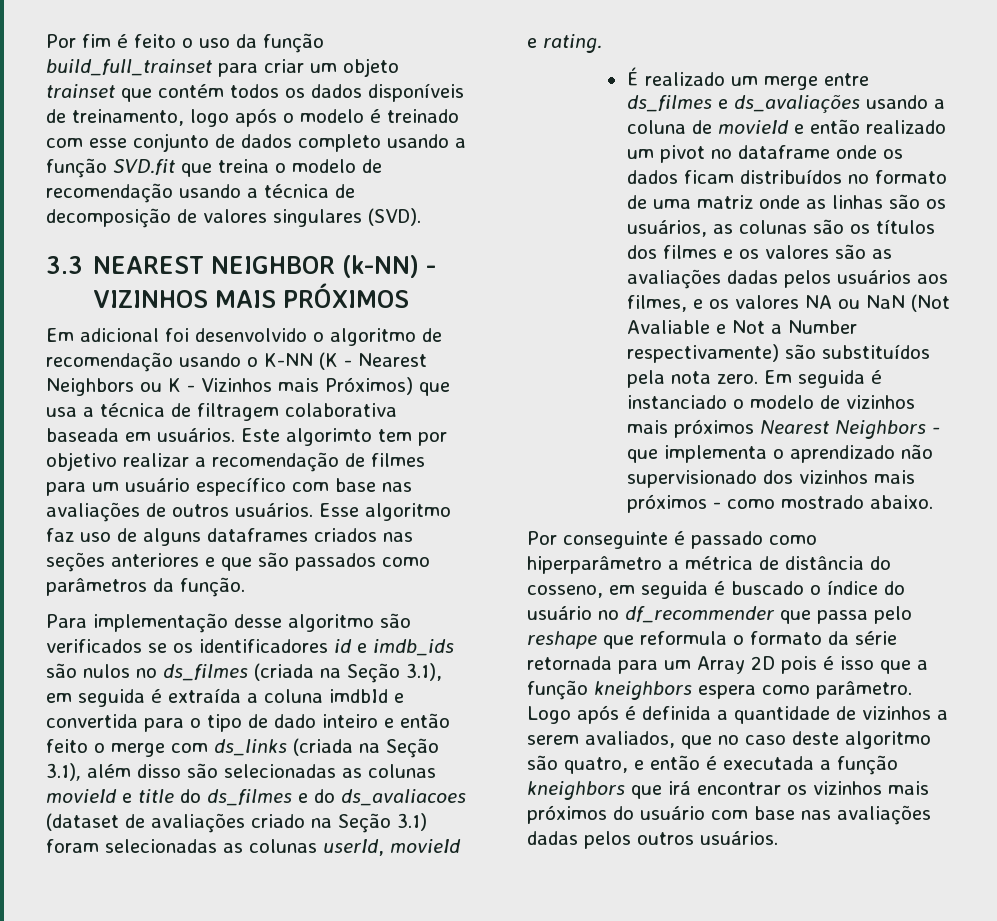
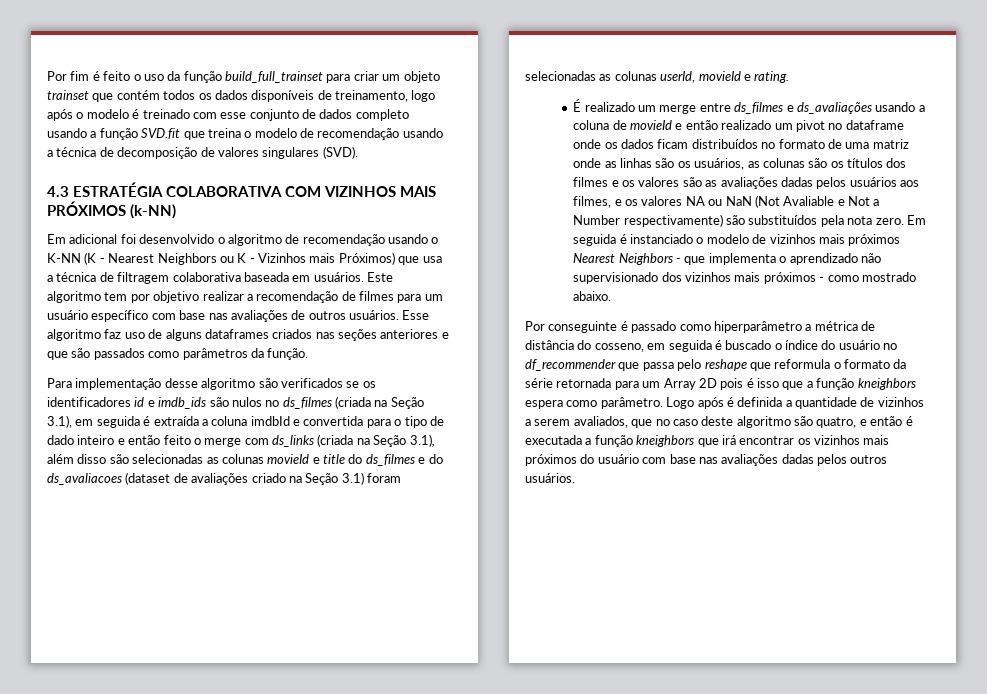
[46,255,437,278] 3.3 NEAREST NEIGHBOR (k-NN) - -> [47,182,321,197] 4.3 ESTRATÉGIA COLABORATIVA COM
(410, 295) none -> [130,204,176,219] (k-NN)
[286,428,372,446] algorimto -> [47,291,101,303] algoritmo

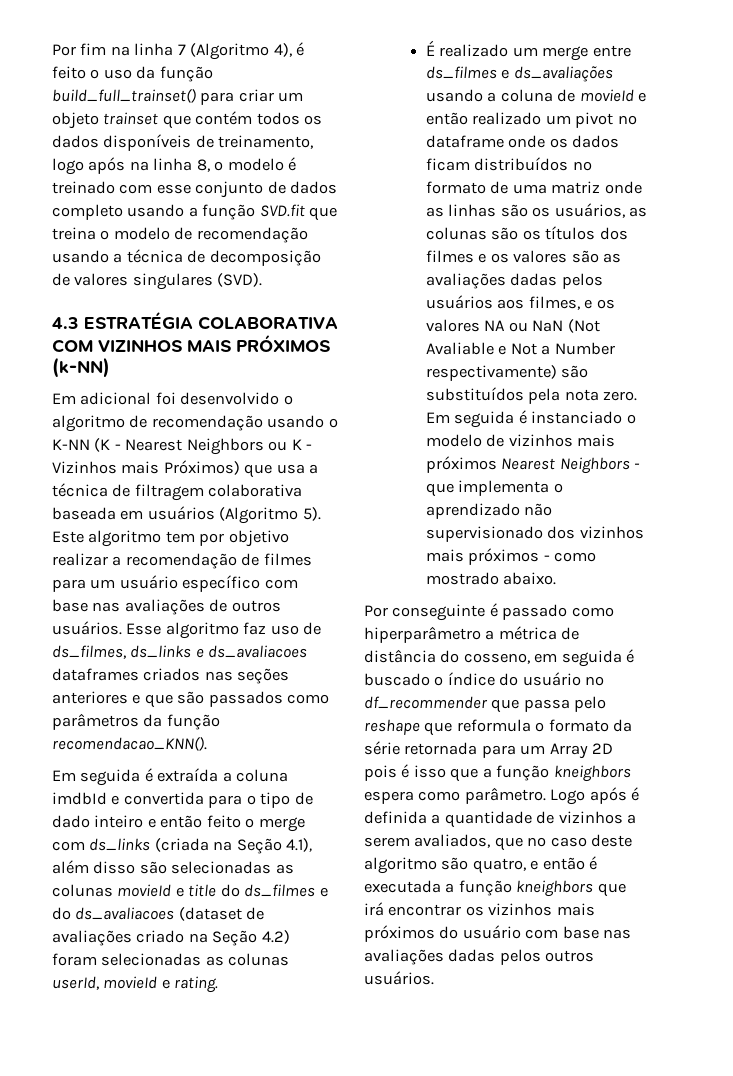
(90, 76) none -> [110,43,292,60] na linha 7 (Algoritmo 4),
[225,71,323,83] build_full_trainset -> [52,88,196,103] build_full_trainset()
(73, 115) none -> [129,158,210,172] na linha 8,
[313,272,364,282] usuários. -> [147,506,321,524] usuários (Algoritmo 5).
[165,329,202,341] alguns -> [52,645,308,659] ds_filmes, ds_links e ds_avaliacoes
[267,348,309,360] [47,378,376,390] [47,396,424,409] [47,415,94,428] função. // Para implementação desse algoritmo são verificados se os identificadores id e imdb_ids são nulos no ds_filmes (criada na Seção 3.1), em -> [166,714,220,730] [52,736,207,751] [52,770,76,781] função recomendacao_KNN(). // Em
[409,434,435,447] 3.1), -> [286,838,313,852] 4.1),
[341,472,364,485] 3.1) -> [261,930,290,944] 4.2)

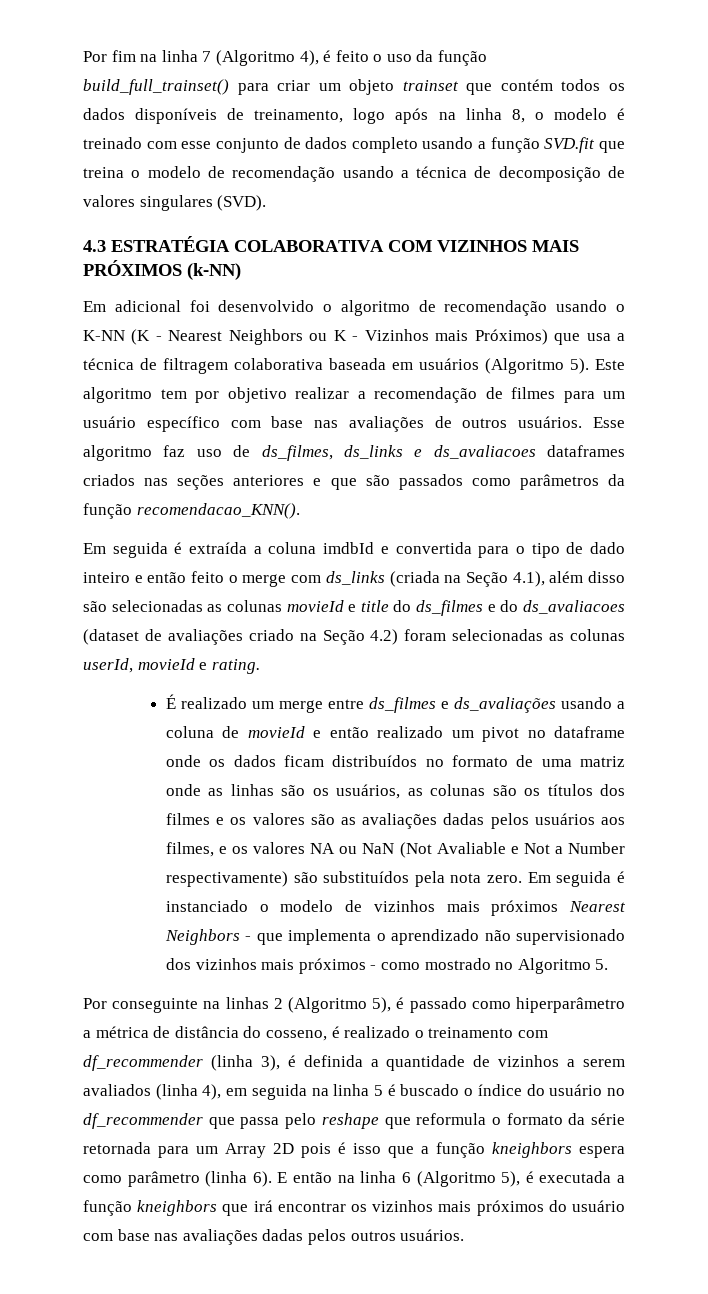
[503,572,557,585] abaixo. -> [495,958,609,974] no Algoritmo 5.
(486, 612) none -> [203,997,392,1013] na linhas 2 (Algoritmo 5),
[534,650,622,667] em seguida -> [331,1026,548,1038] [83,1055,625,1071] [83,1084,384,1100] é realizado o treinamento com df_recommender (linha 3), é definida a quantidade de vizinhos a serem avaliados (linha 4), em seguida na linha 5
[464,787,640,805] [364,811,637,828] [364,834,633,851] [364,857,585,874] parâmetro. Logo após é definida a quantidade de vizinhos a serem avaliados, que no caso deste algoritmo são quatro, e então -> [127,1171,521,1187] parâmetro (linha 6). E então na linha 6 (Algoritmo 5),

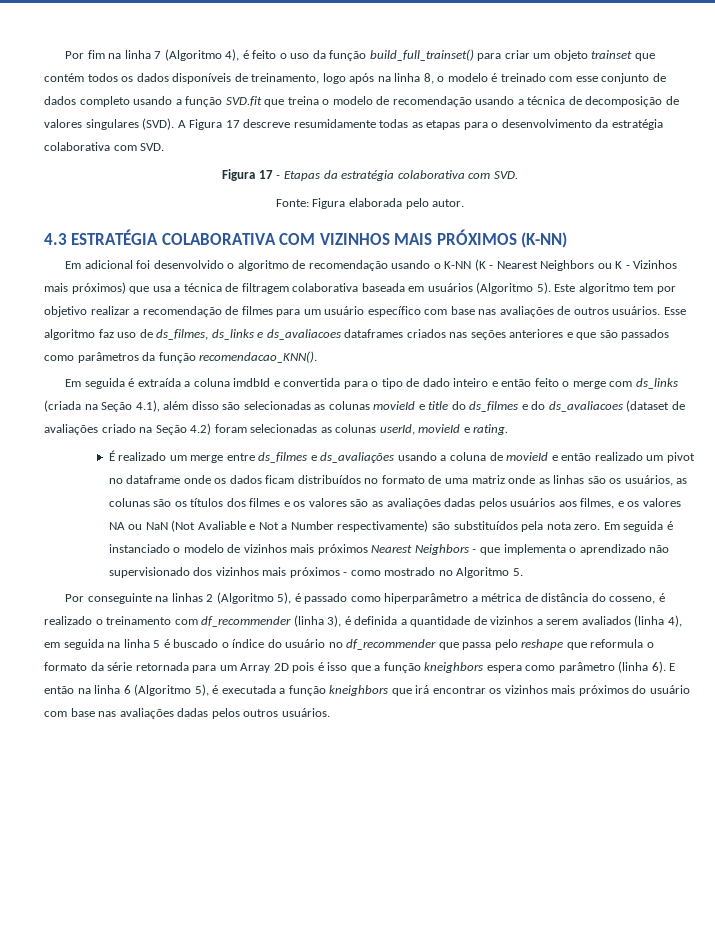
(267, 203) none -> [177,119,663,130] [44,142,165,151] [222,169,518,181] [275,198,465,209] A Figura 17 descreve resumidamente todas as etapas para o desenvolvimento da estratégia colaborativa com SVD. // Figura 17 - Etapas da estratégia colaborativa com SVD. // Fonte: Figura elaborada pelo autor.
[187,263,241,280] (k-NN) -> [521,232,568,248] (K-NN)
[474,329,548,345] Próximos) -> [71,282,126,294] próximos)

